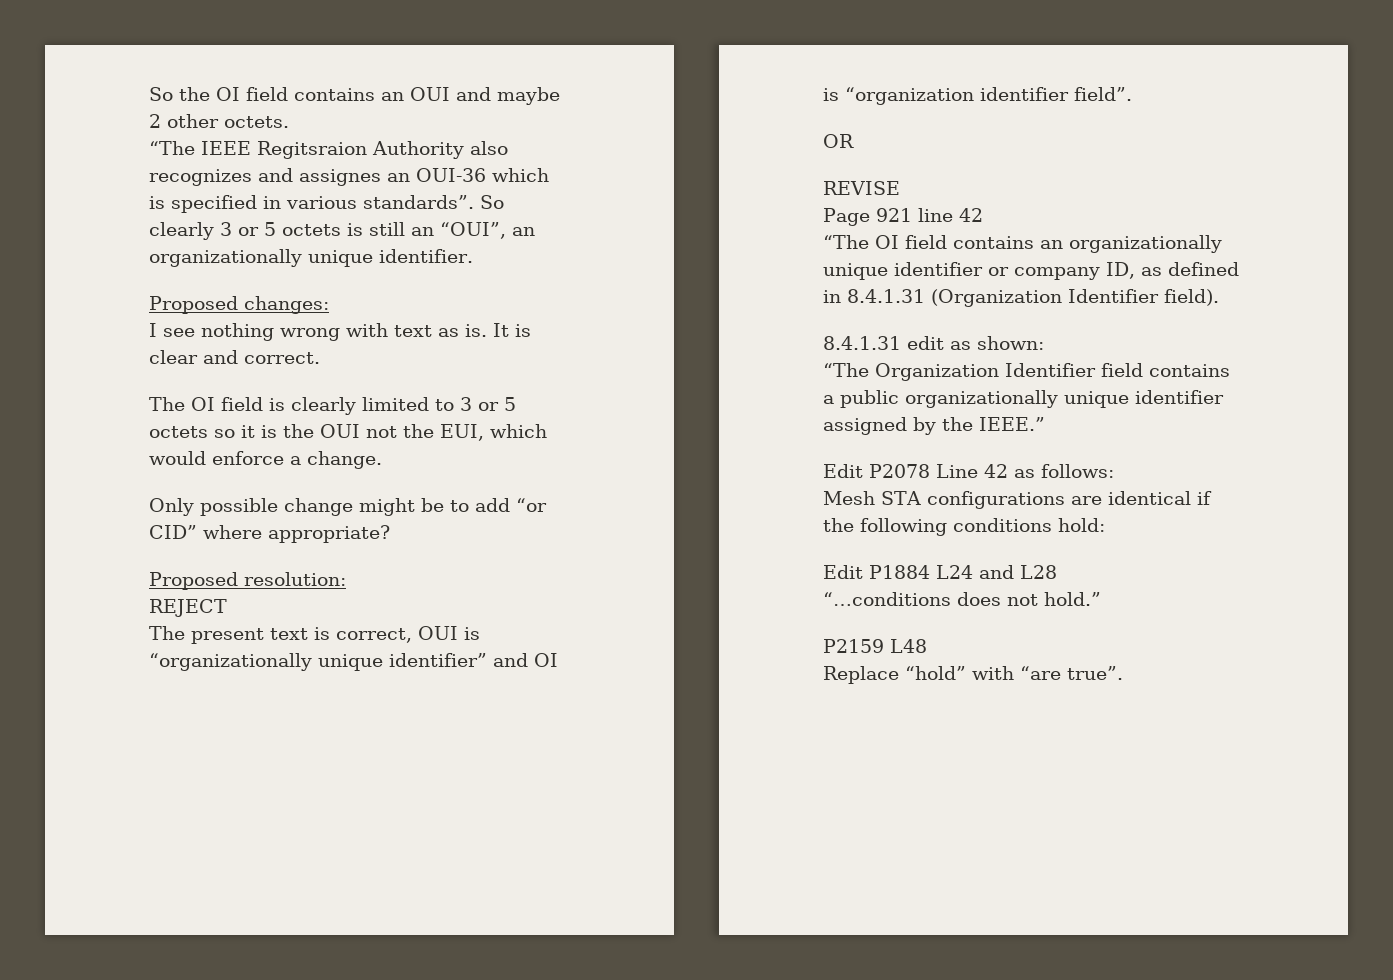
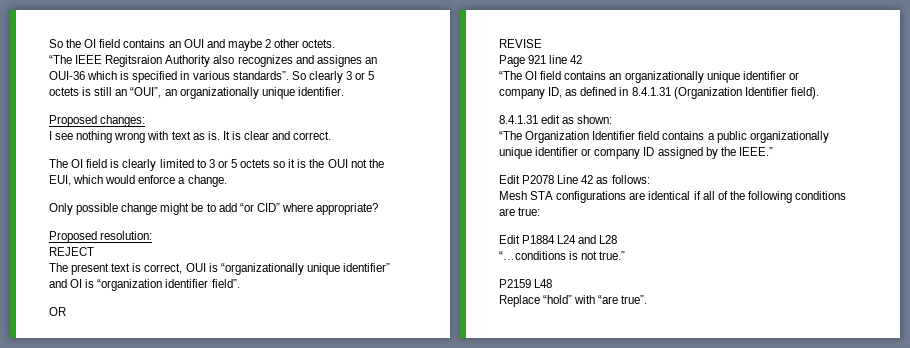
(1224, 397) none -> [581,147,655,159] or company ID
(1212, 498) none -> [702,191,728,200] all of
[1058,518,1105,532] hold: -> [499,207,541,216] are true:
[957,592,1101,606] does not hold.” -> [569,251,626,260] is not true.”

